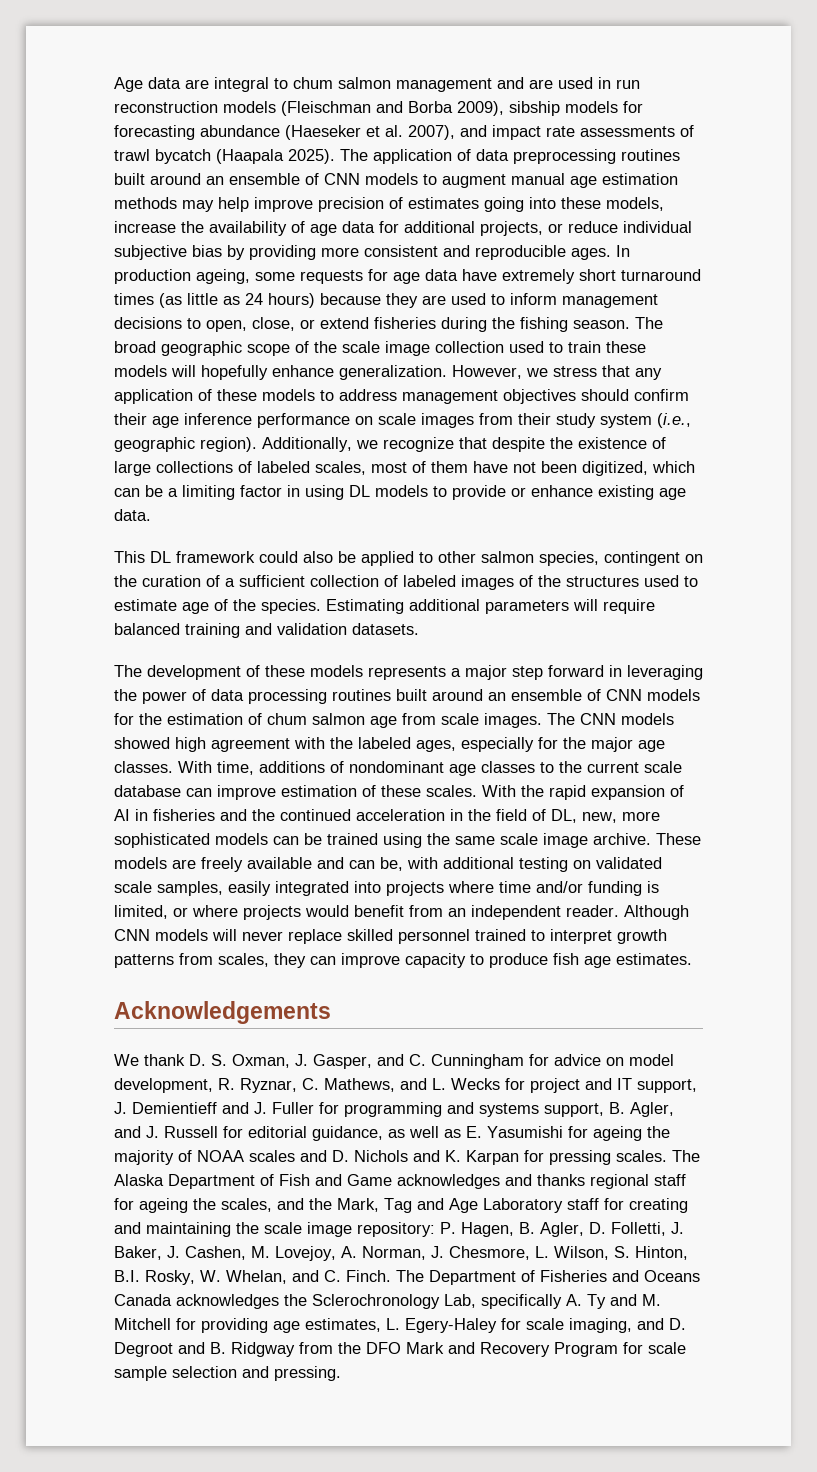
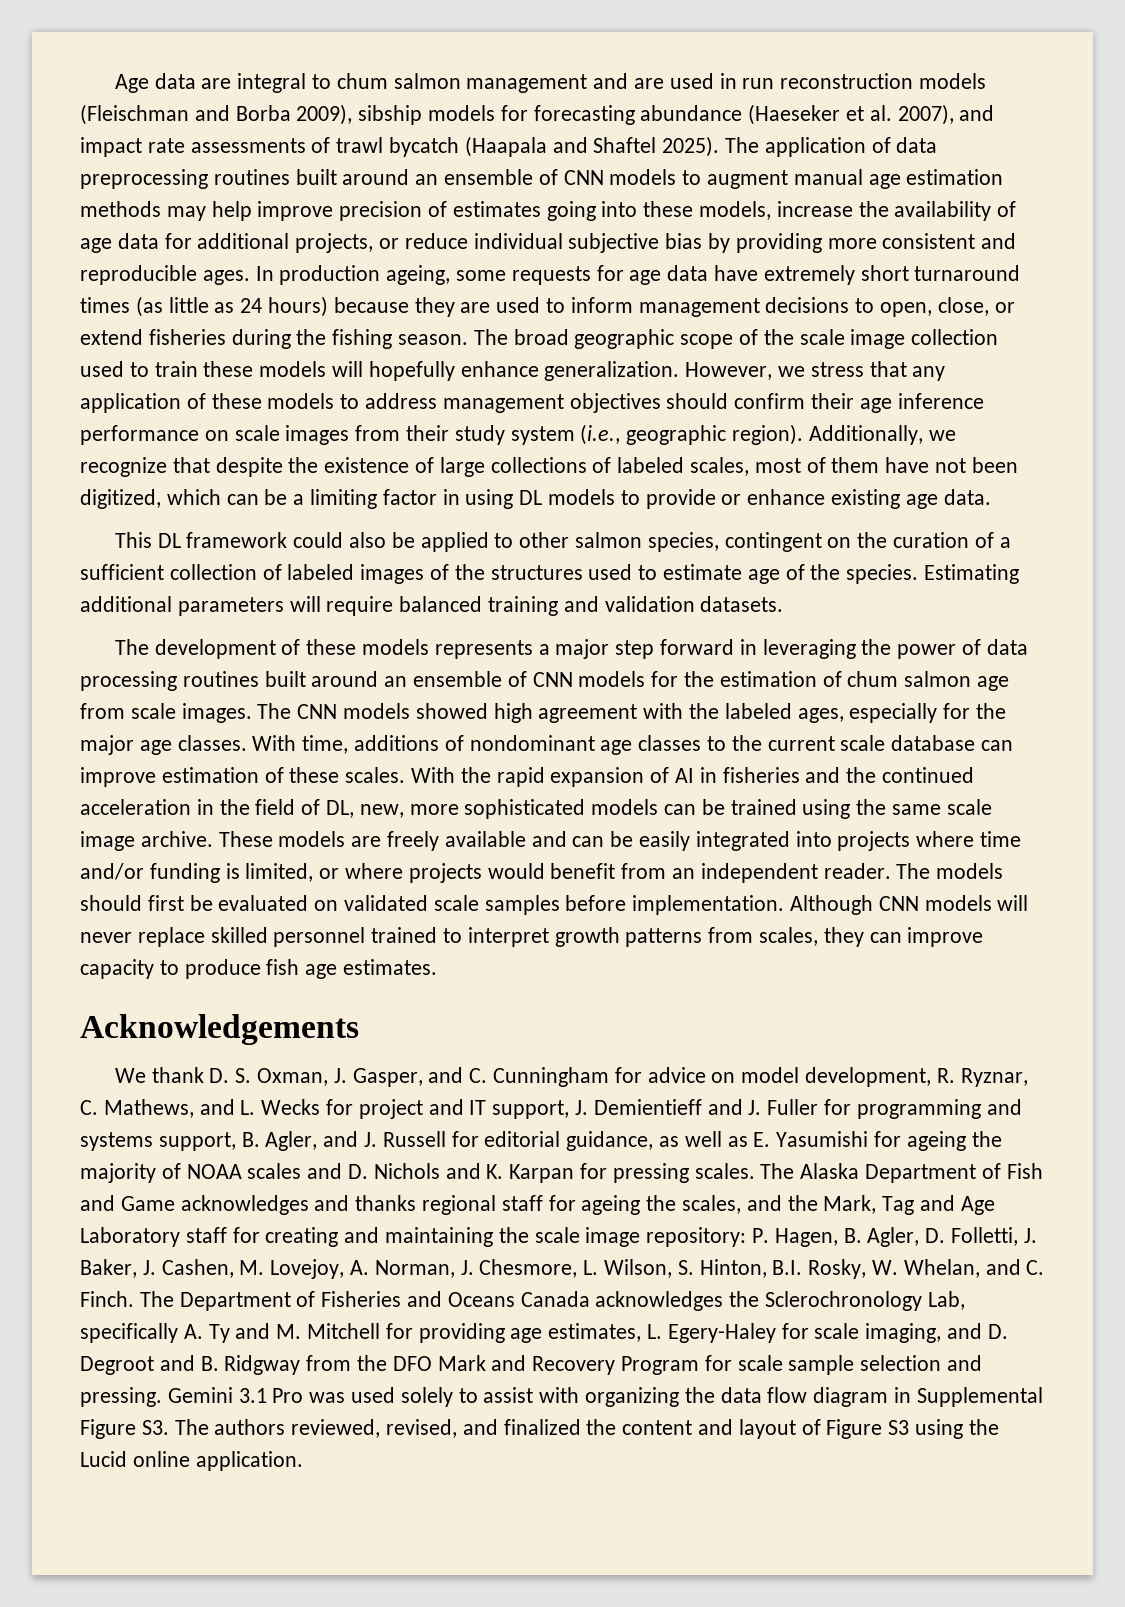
(284, 156) none -> [552,137,657,153] and Shaftel
[380,857,662,872] [114,881,223,896] be, with additional testing on validated scale samples, -> [610,831,634,847] be
(619, 911) none -> [896,863,1004,879] [80,895,785,915] The models should first be evaluated on validated scale samples before implementation.
(341, 1373) none -> [167,1387,1043,1407] [80,1419,999,1439] [80,1451,303,1471] Gemini 3.1 Pro was used solely to assist with organizing the data flow diagram in Supplemental Figure S3. The authors reviewed, revised, and finalized the content and layout of Figure S3 using the Lucid online application.

